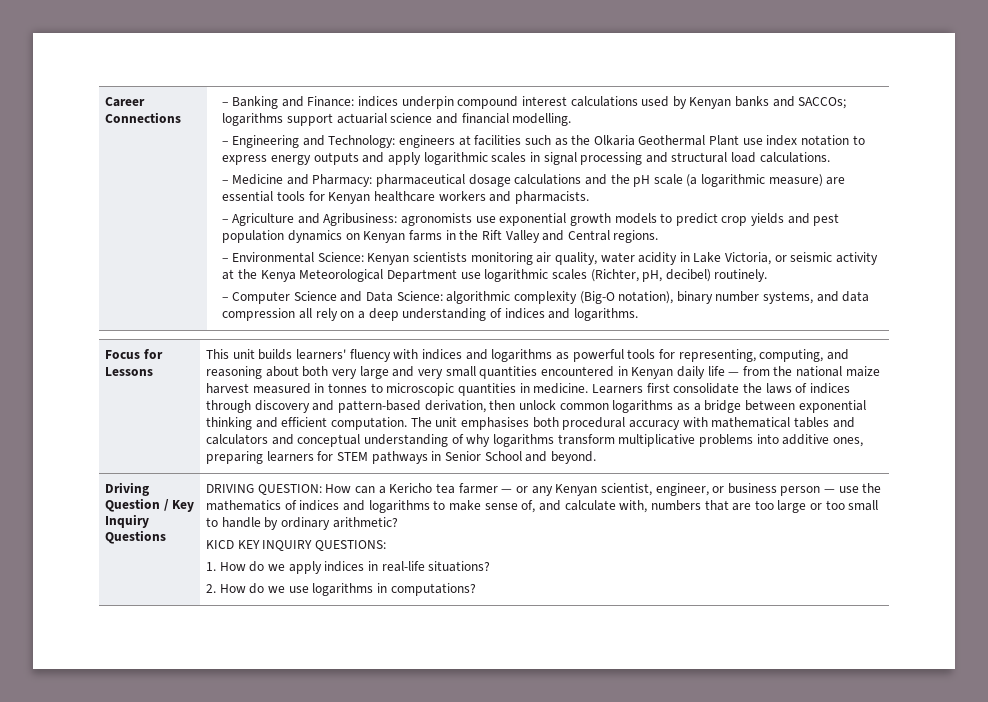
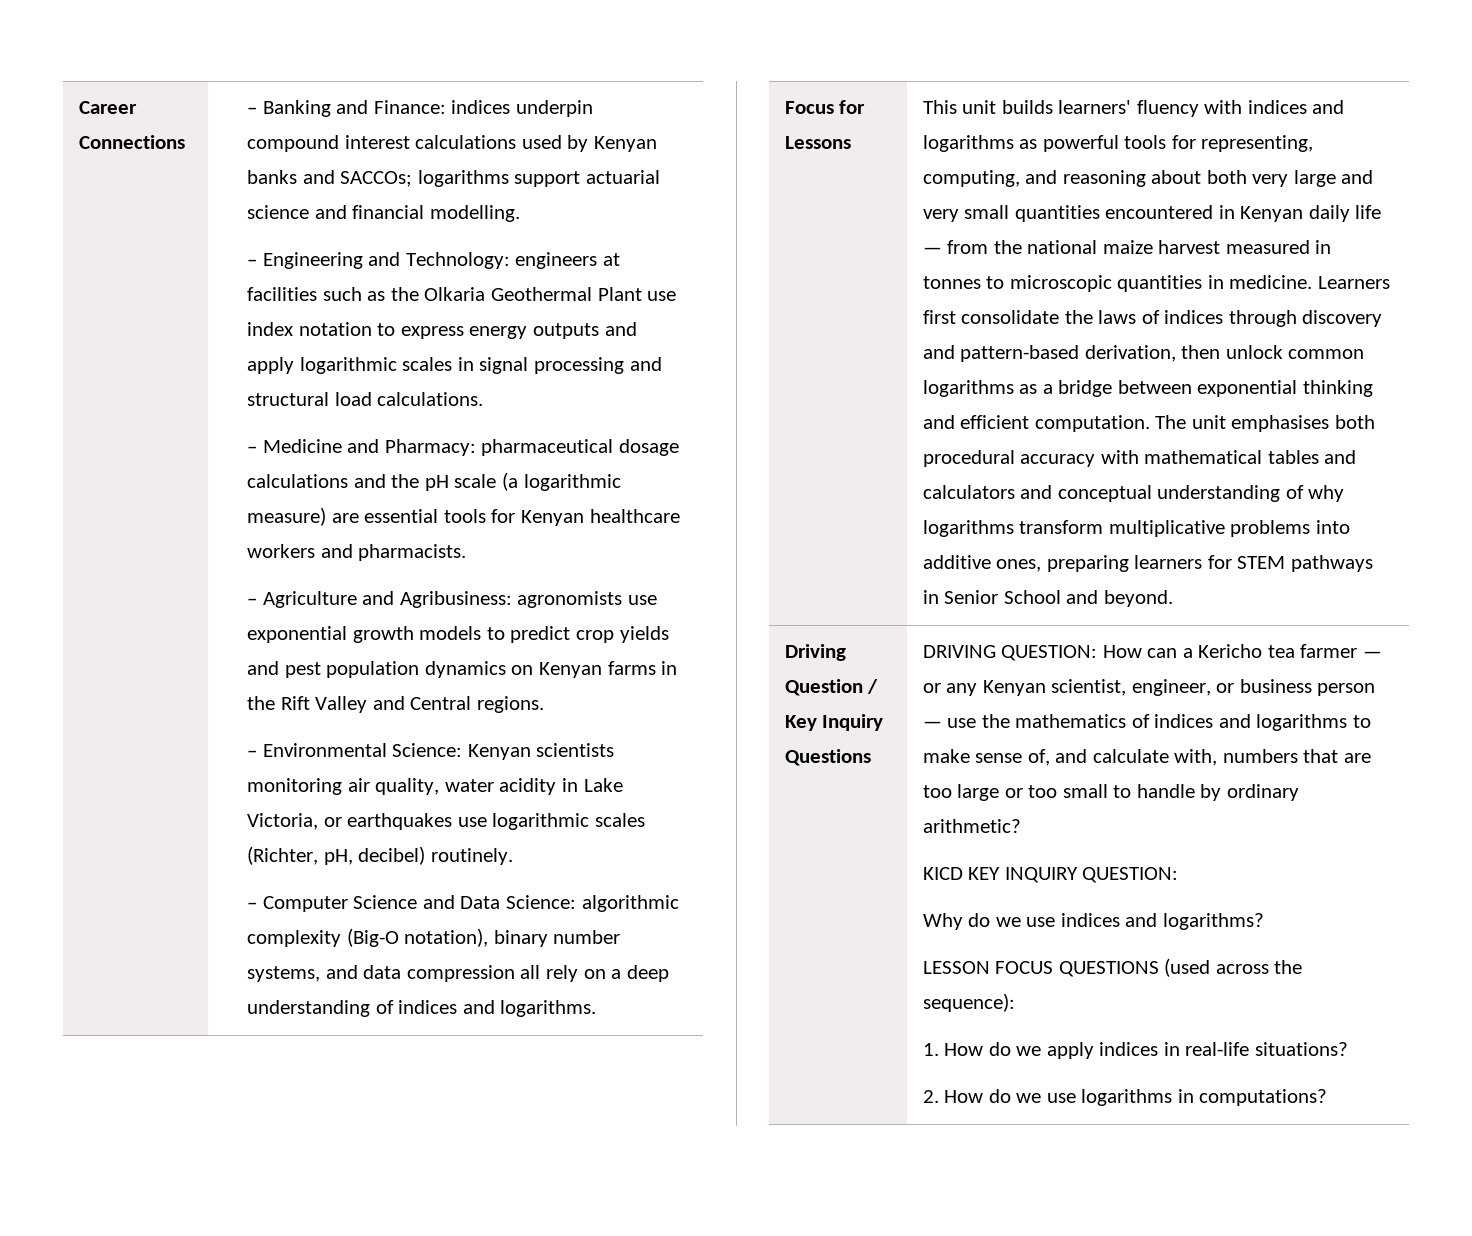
[790,252,879,265] [222,269,457,282] seismic activity at the Kenya Meteorological Department -> [347,813,453,830] earthquakes
[315,540,387,551] QUESTIONS: -> [1082,867,1179,883] [922,913,1264,930] [922,958,1303,977] [922,993,1015,1012] QUESTION: // Why do we use indices and logarithms? // LESSON FOCUS QUESTIONS (used across the sequence):

